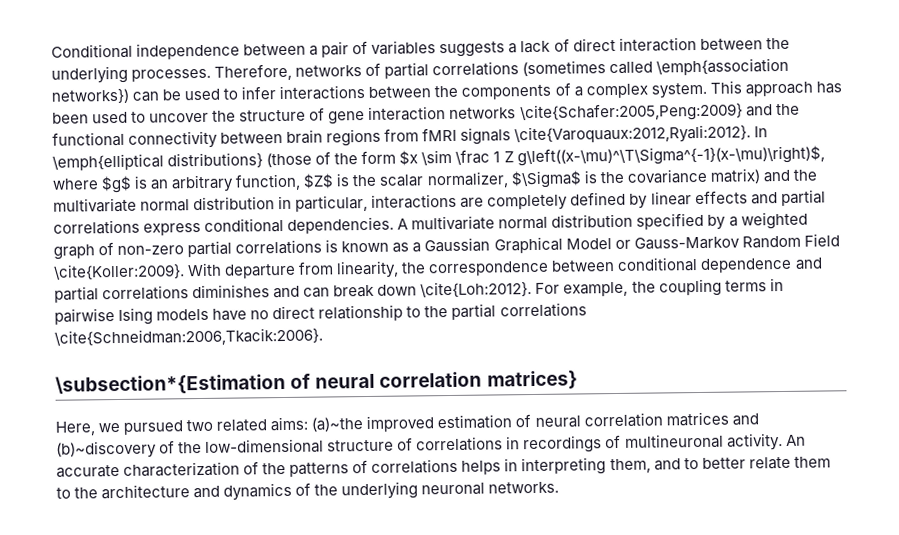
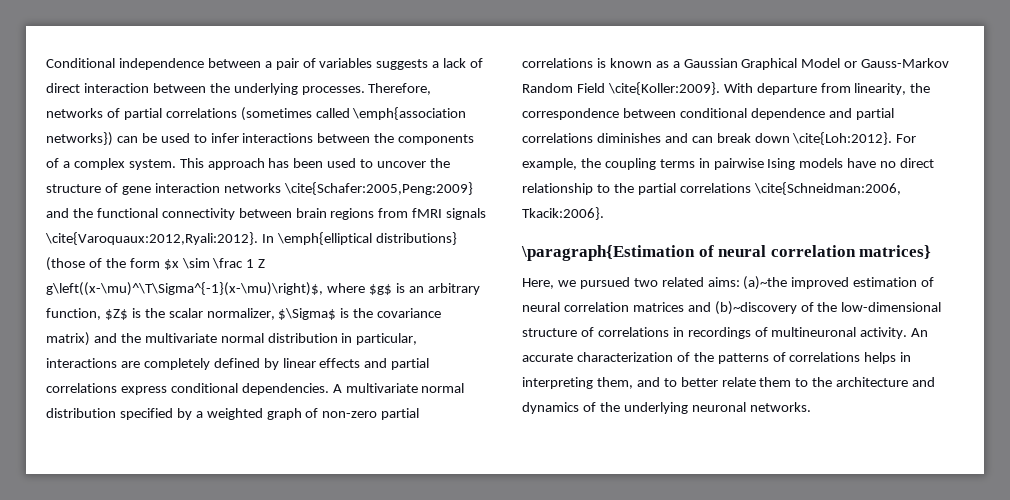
[54,327,323,347] [55,373,286,395] \cite{Schneidman:2006,Tkacik:2006}. // \subsection*{Estimation -> [753,182,901,195] [522,207,604,220] [521,245,695,261] \cite{Schneidman:2006, Tkacik:2006}. // \paragraph{Estimation

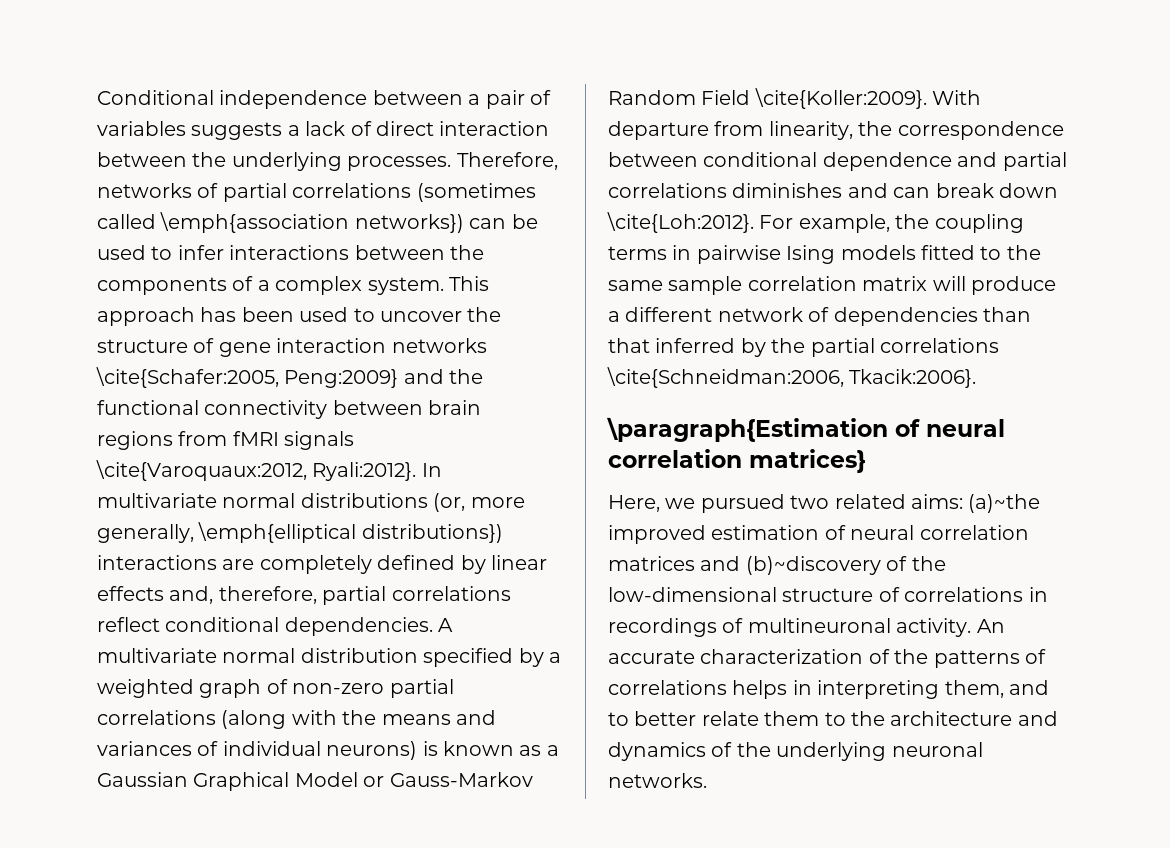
[283,182,473,195] \cite{Schafer:2005,Peng:2009} -> [96,367,399,388] \cite{Schafer:2005, Peng:2009}
[45,232,457,245] [46,257,266,271] [46,282,480,296] [46,308,442,320] [46,332,418,346] \cite{Varoquaux:2012,Ryali:2012}. In \emph{elliptical distributions} (those of the form $x \sim \frac 1 Z g\left((x-\mu)^\T\Sigma^{-1}(x-\mu)\right)$, where $g$ is an arbitrary function, $Z$ is the scalar normalizer, $\Sigma$ is the covariance matrix) and the multivariate normal distribution in particular, -> [96,460,442,481] [97,493,525,512] [97,522,503,543] \cite{Varoquaux:2012, Ryali:2012}. In multivariate normal distributions (or, more generally, \emph{elliptical distributions})
[364,358,430,370] [46,383,167,395] and partial correlations express -> [169,586,511,605] [97,617,160,632] and, therefore, partial correlations reflect
(593, 63) none -> [221,710,496,729] [97,741,418,760] (along with the means and variances of individual neurons)
[847,158,935,168] [522,183,610,195] have no direct relationship to -> [921,245,1041,260] [608,276,1056,295] [608,307,1031,326] [608,338,766,357] fitted to the same sample correlation matrix will produce a different network of dependencies than that inferred by

